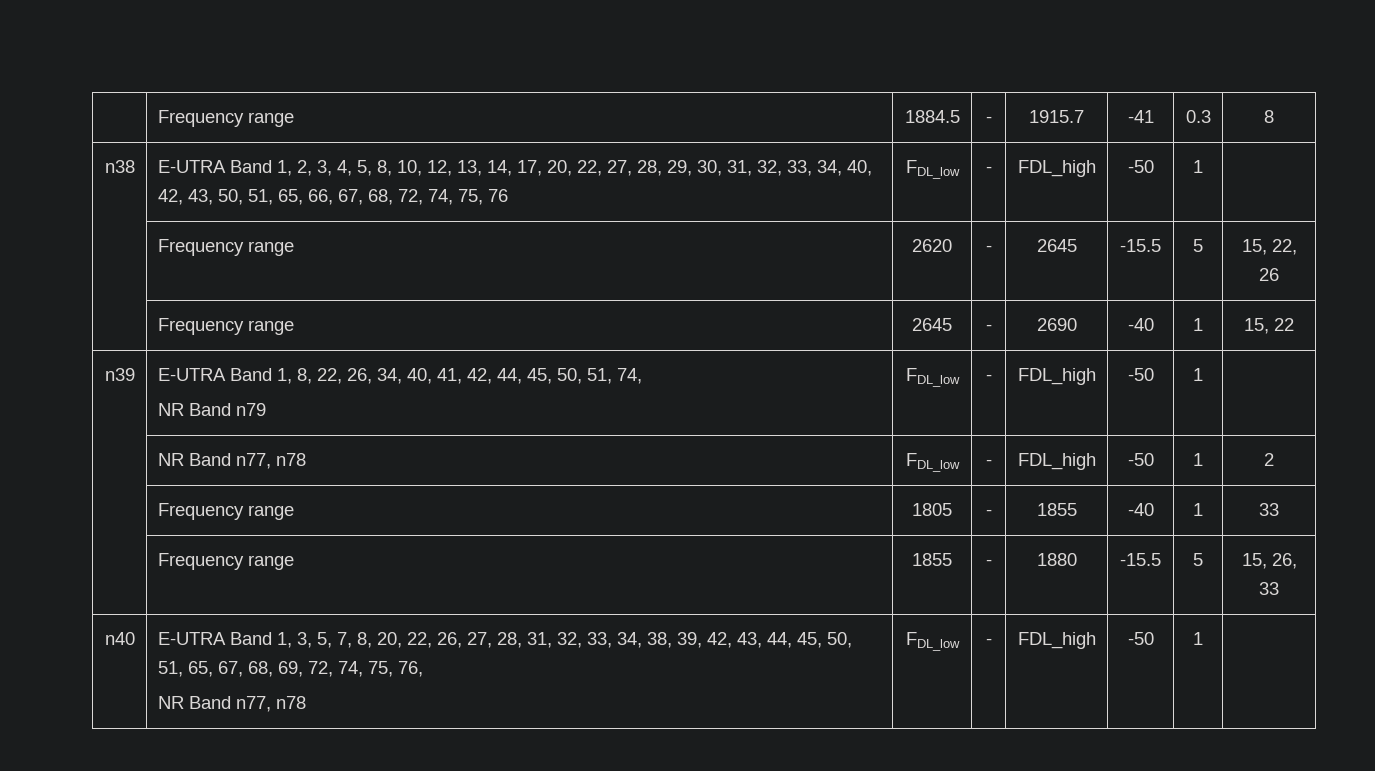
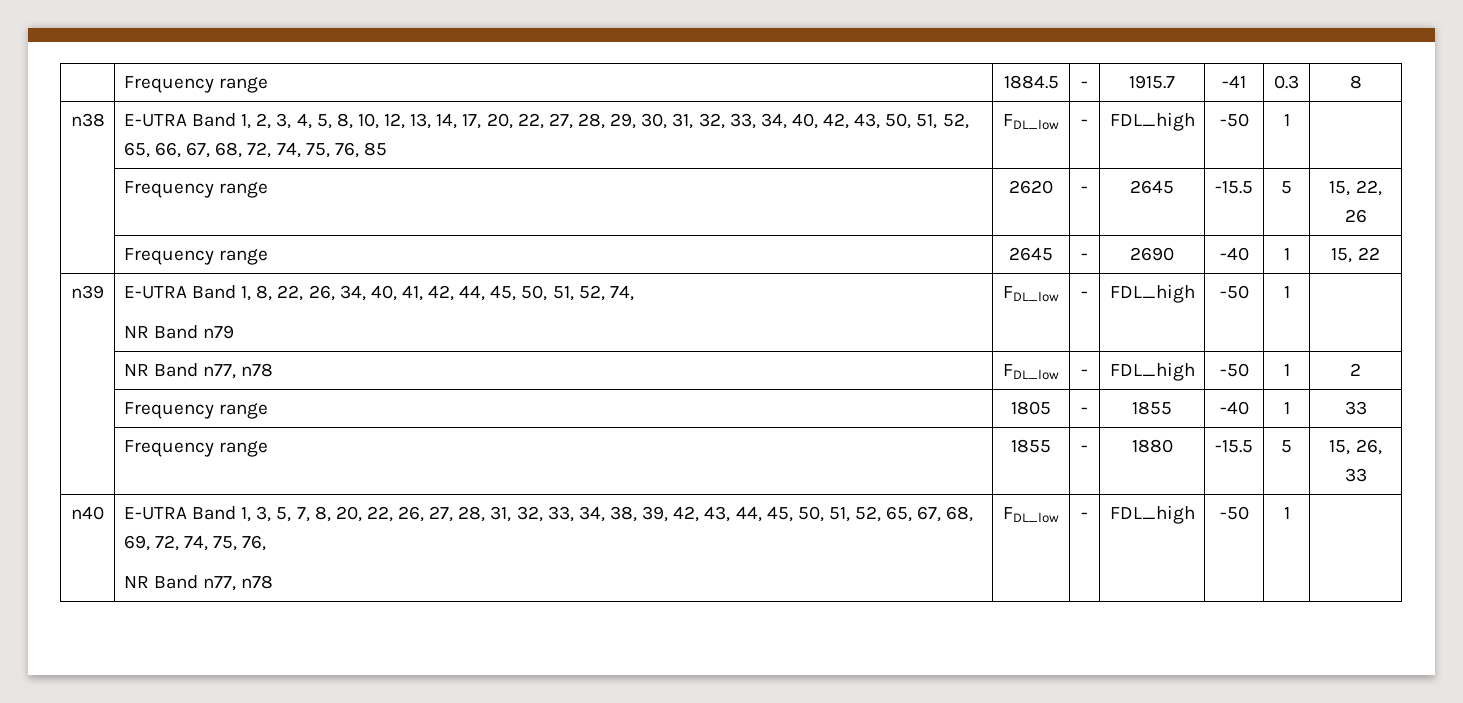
(273, 197) none -> [942,113,969,129] 52,
[487,189,508,202] 76 -> [334,142,387,158] 76, 85
(612, 376) none -> [578,285,605,301] 52,
(183, 669) none -> [855,506,882,522] 52,

